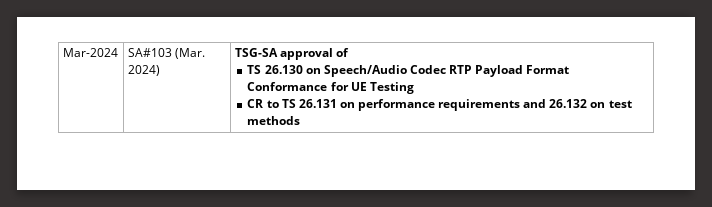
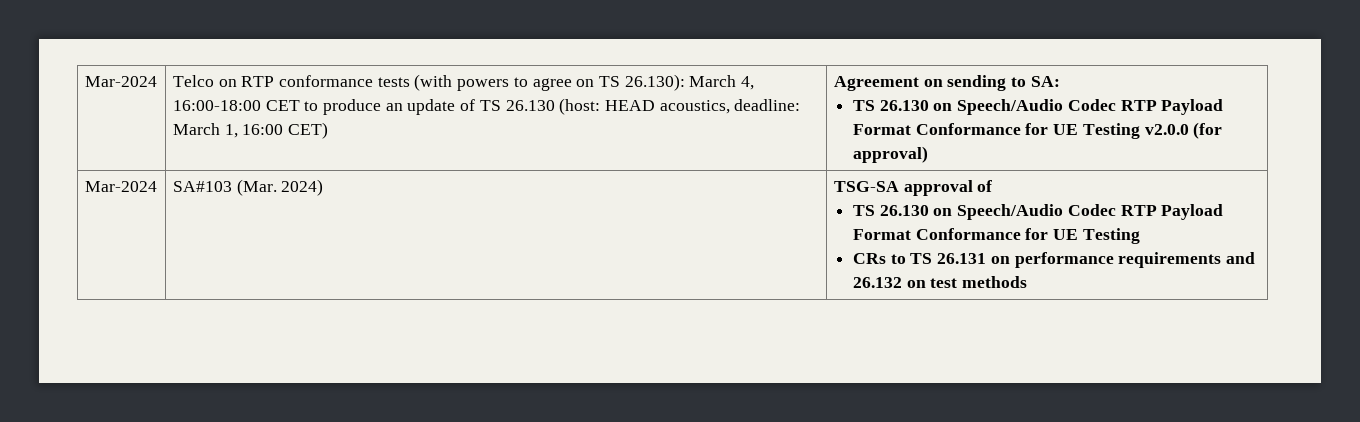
[62,48,118,57] Mar-2024 -> [84,76,157,87] [172,74,755,91] [172,98,801,115] [172,122,328,139] [833,75,1060,91] [853,99,1224,115] [853,122,1223,139] [853,146,929,163] [84,181,157,192] Mar-2024 | Telco on RTP conformance tests (with powers to agree on TS 26.130): March 4, 16:00-18:00 CET to produce an update of TS 26.130 (host: HEAD acoustics, deadline: March 1, 16:00 CET) | Agreement on sending to SA: // TS 26.130 on Speech/Audio Codec RTP Payload Format Conformance for UE Testing v2.0.0 (for approval) // Mar-2024
[247,99,264,108] CR -> [853,253,887,264] CRs

